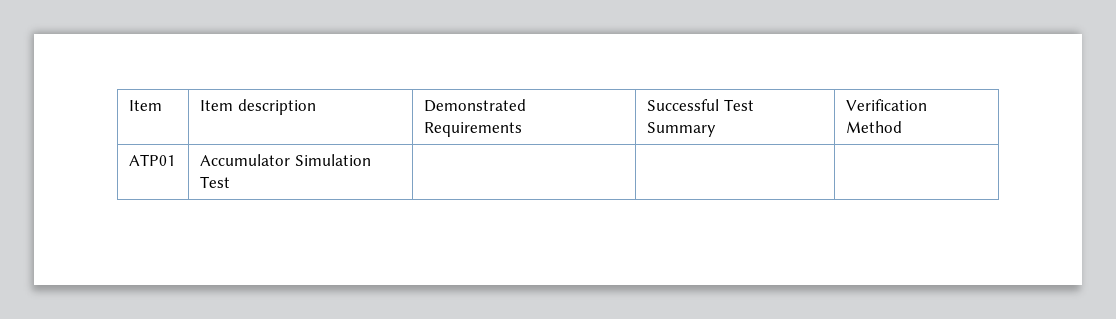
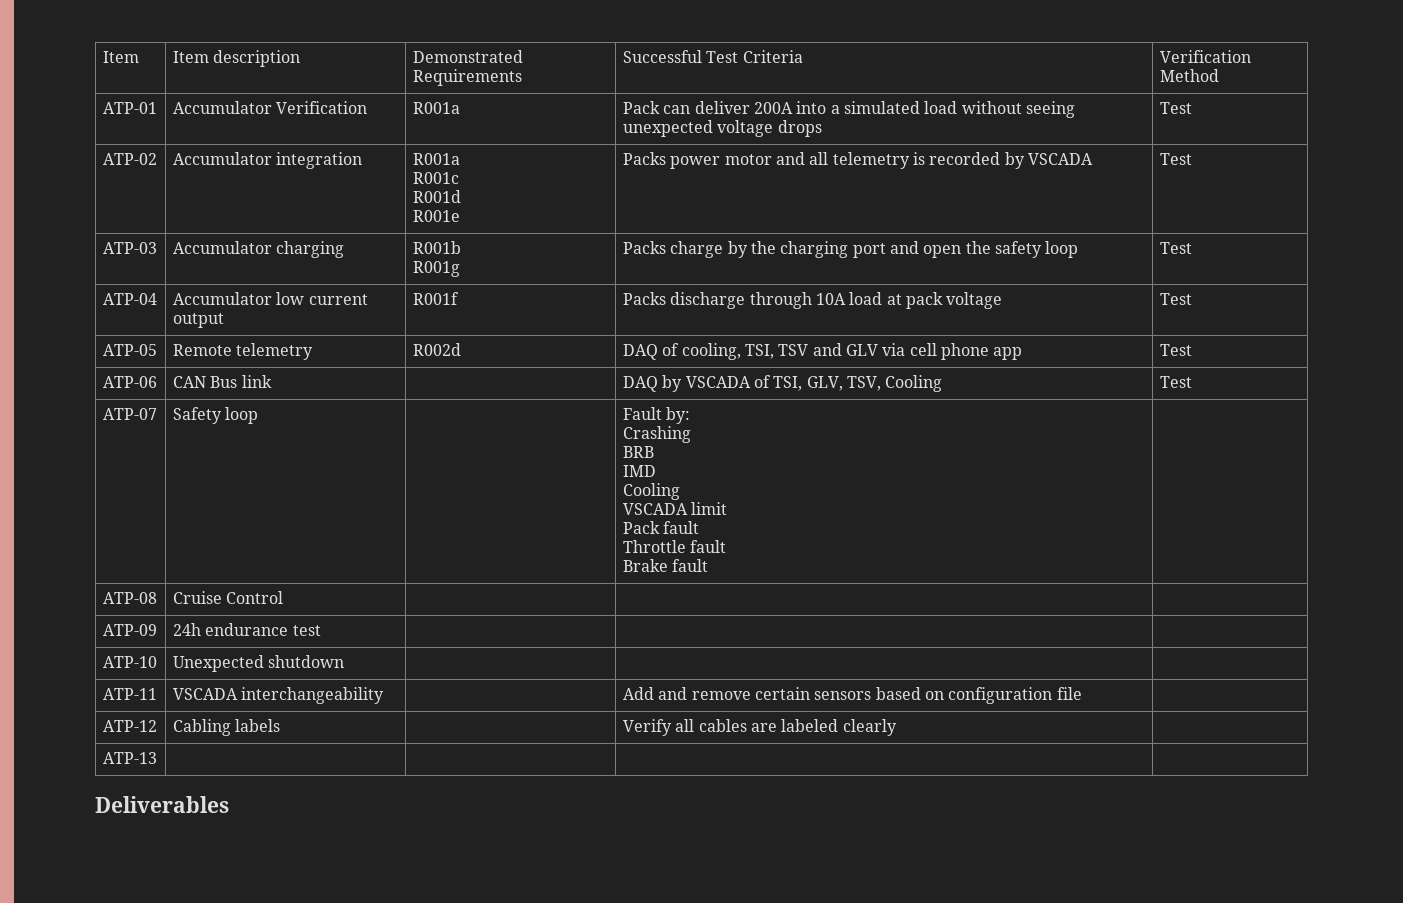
[647,122,717,137] Summary -> [742,50,803,63] Criteria
[129,154,176,166] [200,154,371,166] [200,176,231,188] ATP01 | Accumulator Simulation Test | | | -> [102,102,157,114] [172,101,368,114] [412,102,460,114] [622,101,1075,118] [622,120,822,137] [1159,102,1192,114] [102,153,157,165] [172,152,363,169] [412,153,460,165] [412,172,459,184] [412,190,461,203] [412,210,460,222] [622,152,1093,169] [1159,153,1192,165] [102,242,157,254] [172,241,345,258] [412,241,461,254] [412,261,460,277] [622,241,1079,258] [1159,242,1192,254] [102,293,157,305] [172,292,368,305] [172,313,224,328] [412,292,459,305] [622,292,1003,309] [1159,293,1192,305] [102,344,157,356] [172,343,314,360] [412,343,461,356] [622,343,1023,360] [1159,344,1192,356] [102,376,157,388] [172,375,272,388] [622,375,943,392] [1159,376,1192,388] [102,408,157,420] [172,407,259,424] [622,407,691,424] [622,426,691,443] [622,446,654,458] [622,465,656,477] [622,483,680,500] [622,502,728,515] [622,521,700,534] [622,540,727,553] [622,559,709,572] [102,592,157,604] [172,591,284,604] [102,624,157,636] [172,623,321,636] [102,656,157,668] [172,655,345,672] [102,688,157,700] [172,687,385,704] [622,687,1082,704] [102,720,157,732] [172,719,281,736] [622,719,897,736] [102,752,157,764] [95,796,229,813] ATP-01 | Accumulator Verification | R001a | Pack can deliver 200A into a simulated load without seeing unexpected voltage drops | Test // ATP-02 | Accumulator integration | R001a // R001c // R001d // R001e | Packs power motor and all telemetry is recorded by VSCADA | Test // ATP-03 | Accumulator charging | R001b // R001g | Packs charge by the charging port and open the safety loop | Test // ATP-04 | Accumulator low current output | R001f | Packs discharge through 10A load at pack voltage | Test // ATP-05 | Remote telemetry | R002d | DAQ of cooling, TSI, TSV and GLV via cell phone app | Test // ATP-06 | CAN Bus link | | DAQ by VSCADA of TSI, GLV, TSV, Cooling | Test // ATP-07 | Safety loop | | Fault by: // Crashing // BRB // IMD // Cooling // VSCADA limit // Pack fault // Throttle fault // Brake fault | // ATP-08 | Cruise Control | | | // ATP-09 | 24h endurance test | | | // ATP-10 | Unexpected shutdown | | | // ATP-11 | VSCADA interchangeability | | Add and remove certain sensors based on configuration file | // ATP-12 | Cabling labels | | Verify all cables are labeled clearly | // ATP-13 | | | | // Deliverables

